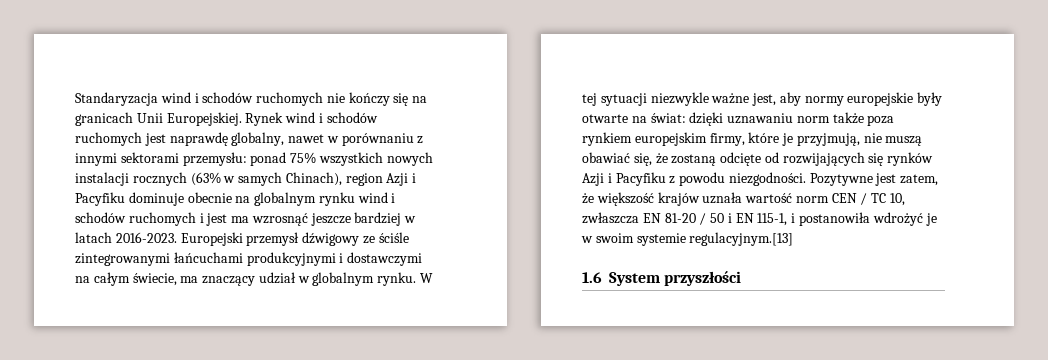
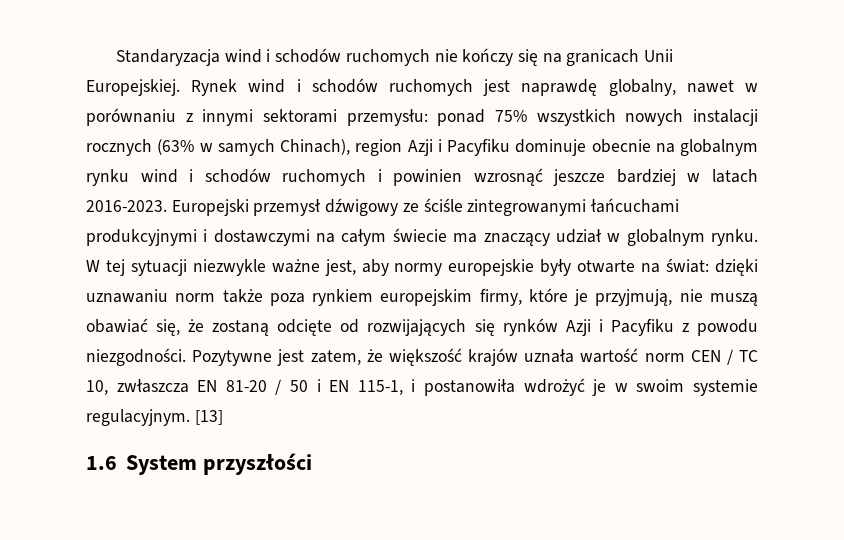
[206,213,250,226] jest ma -> [393,169,463,186] powinien
[132,273,177,286] świecie, -> [392,228,447,242] świecie
[689,232,794,246] regulacyjnym.[13] -> [86,409,223,426] regulacyjnym. [13]

